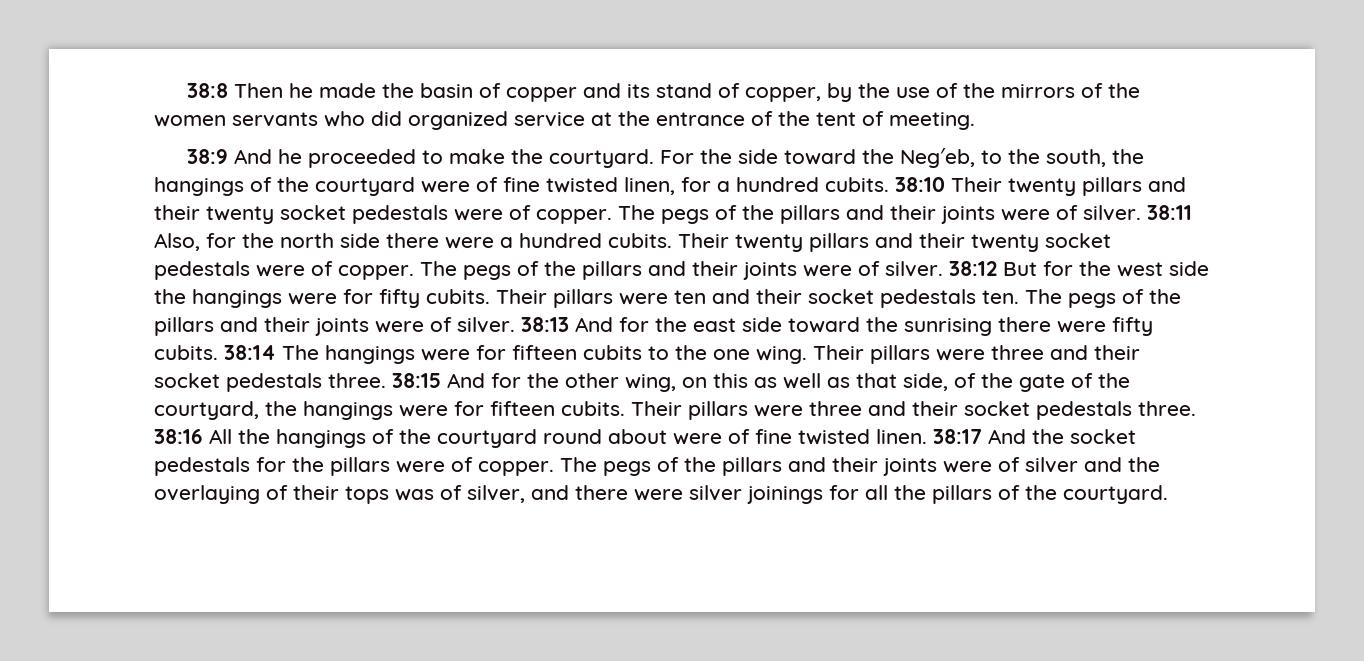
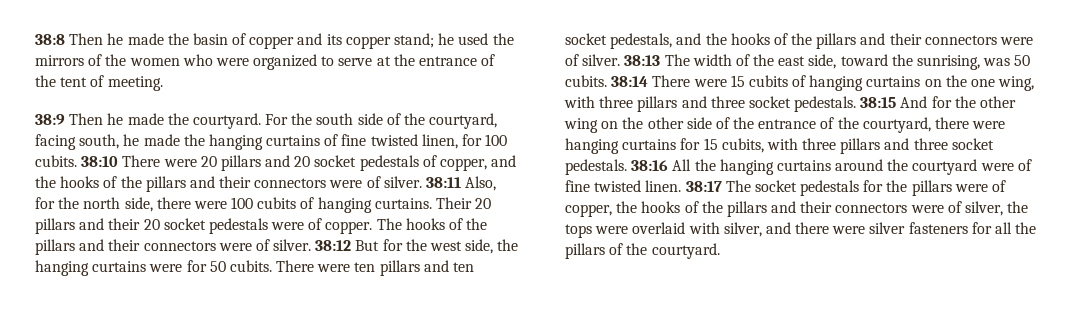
[656,83,959,102] stand of copper, by the use of -> [345,33,489,49] copper stand; he used
[232,111,585,130] servants who did organized service -> [182,54,373,70] who were organized to serve
[234,148,1145,168] [154,177,470,196] And he proceeded to make the courtyard. For the side toward the Neg′eb, to the south, the hangings of the courtyard were -> [69,113,498,129] [35,134,321,150] Then he made the courtyard. For the south side of the courtyard, facing south, he made the hanging curtains
[717,177,1186,196] [154,205,995,224] a hundred cubits. 38:10 Their twenty pillars and their twenty socket pedestals were of copper. The pegs of the pillars and their joints -> [485,134,508,146] [35,155,517,171] [35,176,327,192] 100 cubits. 38:10 There were 20 pillars and 20 socket pedestals of copper, and the hooks of the pillars and their connectors
[340,233,1111,252] [154,261,797,280] side there were a hundred cubits. Their twenty pillars and their twenty socket pedestals were of copper. The pegs of the pillars and their joints -> [124,197,492,213] [35,218,488,234] [35,239,216,255] side, there were 100 cubits of hanging curtains. Their 20 pillars and their 20 socket pedestals were of copper. The hooks of the pillars and their connectors
[1169,261,1209,276] [154,289,1181,308] [154,317,369,336] side the hangings were for fifty cubits. Their pillars were ten and their socket pedestals ten. The pegs of the pillars and their joints -> [465,239,519,254] [35,260,475,276] [565,33,997,49] side, the hanging curtains were for 50 cubits. There were ten pillars and ten socket pedestals, and the hooks of the pillars and their connectors
[575,317,649,332] And for -> [664,54,750,66] The width of
[742,317,1153,336] [154,345,1140,364] [154,373,386,392] side toward the sunrising there were fifty cubits. 38:14 The hangings were for fifteen cubits to the one wing. Their pillars were three and their socket pedestals three. -> [808,54,1031,70] [565,75,1035,91] [564,96,857,112] side, toward the sunrising, was 50 cubits. 38:14 There were 15 cubits of hanging curtains on the one wing, with three pillars and three socket pedestals.
[625,373,1130,392] [154,401,1196,420] [154,429,667,448] wing, on this as well as that side, of the gate of the courtyard, the hangings were for fifteen cubits. Their pillars were three and their socket pedestals three. 38:16 All the hangings of the courtyard round about -> [564,117,1006,133] [565,138,994,154] [565,159,978,175] wing on the other side of the entrance of the courtyard, there were hanging curtains for 15 cubits, with three pillars and three socket pedestals. 38:16 All the hanging curtains around the courtyard
[988,429,1064,444] And the -> [725,180,751,192] The
[478,457,1160,476] [154,485,462,504] copper. The pegs of the pillars and their joints were of silver and the overlaying of their tops was of -> [565,201,1029,217] [565,222,720,238] copper, the hooks of the pillars and their connectors were of silver, the tops were overlaid with
[747,486,823,504] joinings -> [908,222,968,234] fasteners

